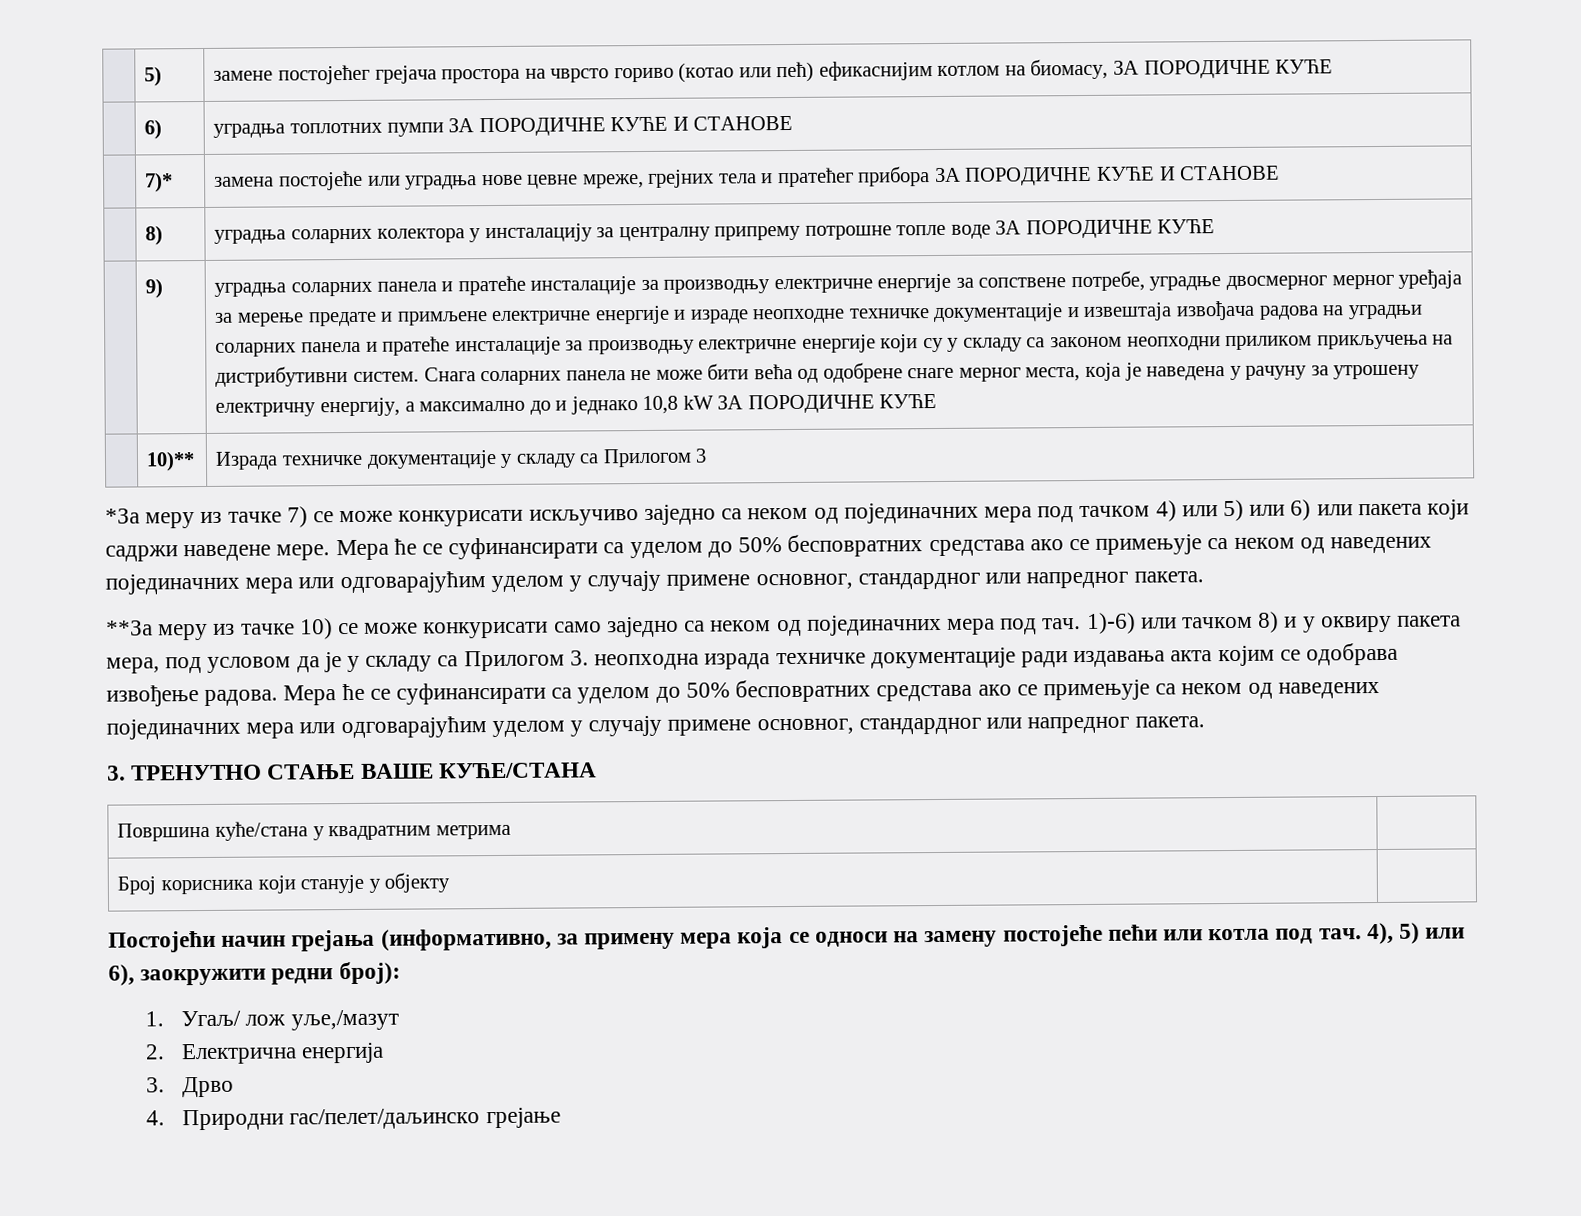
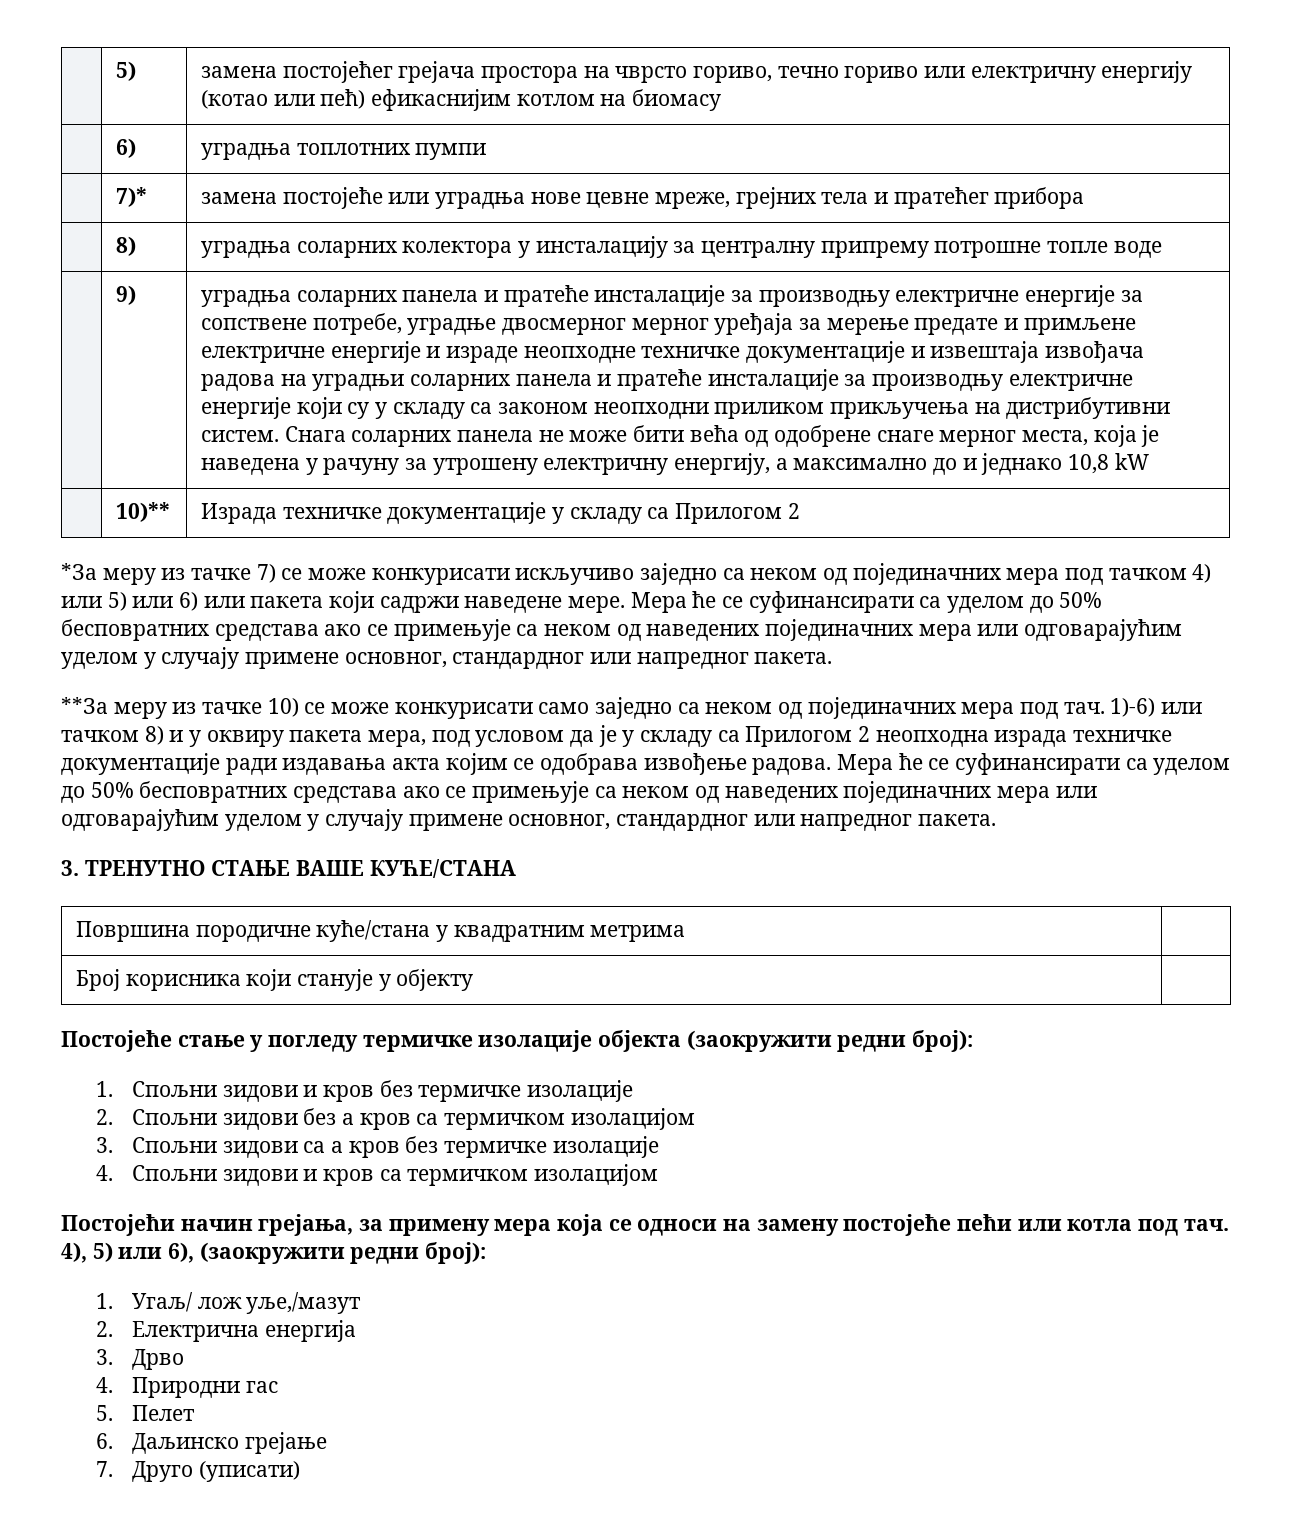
[213,70,274,81] замене -> [201,66,278,78] замена
[613,67,674,83] гориво -> [693,61,1193,83] гориво, течно гориво или електричну енергију
[1030,58,1334,80] биомасу, ЗА ПОРОДИЧНЕ КУЋЕ -> [632,89,722,111] биомасу
[448,115,794,137] ЗА ПОРОДИЧНЕ КУЋЕ И СТАНОВЕ -> (487, 151) none
[934,165,1281,186] ЗА ПОРОДИЧНЕ КУЋЕ И СТАНОВЕ -> (1085, 198) none
[995,219,1216,239] ЗА ПОРОДИЧНЕ КУЋЕ -> (1162, 249) none
[717,393,938,414] ЗА ПОРОДИЧНЕ КУЋЕ -> (1149, 461) none
[695,448,708,463] 3 -> [787,503,800,519] 2
[569,650,589,666] 3. -> [858,726,871,742] 2
(211, 832) none -> [195,925,311,942] породичне
(451, 882) none -> [61,1030,974,1052] [96,1080,633,1102] [96,1108,695,1130] [96,1136,659,1158] [96,1164,658,1186] // Постојеће стање у погледу термичке изолације објекта (заокружити редни број): // 1. Спољни зидови и кров без термичке изолације // 2. Спољни зидови без а кров са термичком изолацијом // 3. Спољни зидови са а кров без термичке изолације // 4. Спољни зидови и кров са термичком изолацијом
[291,928,552,952] грејања (информативно, -> [258,1214,354,1236] грејања,
[140,968,267,986] заокружити -> [199,1242,345,1264] (заокружити
[289,1107,561,1130] гас/пелет/даљинско грејање -> [245,1381,278,1393] [96,1405,195,1421] [96,1432,327,1454] [96,1461,300,1482] гас // 5. Пелет // 6. Даљинско грејање // 7. Друго (уписати)

